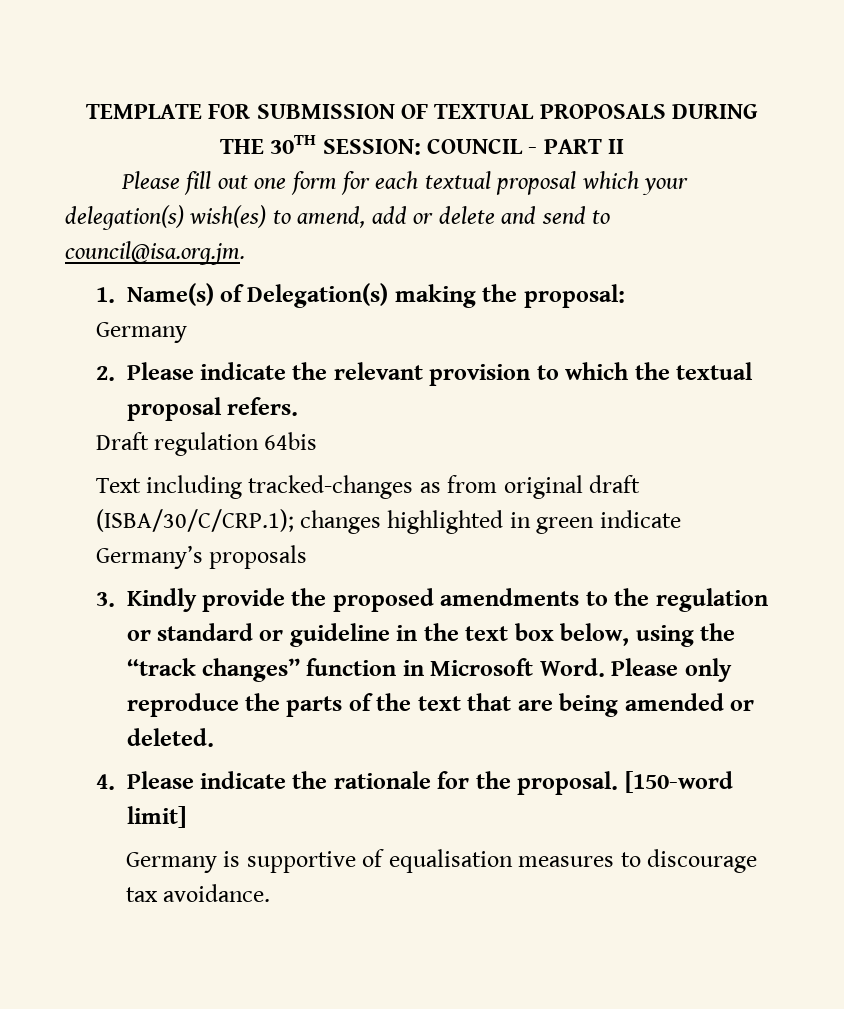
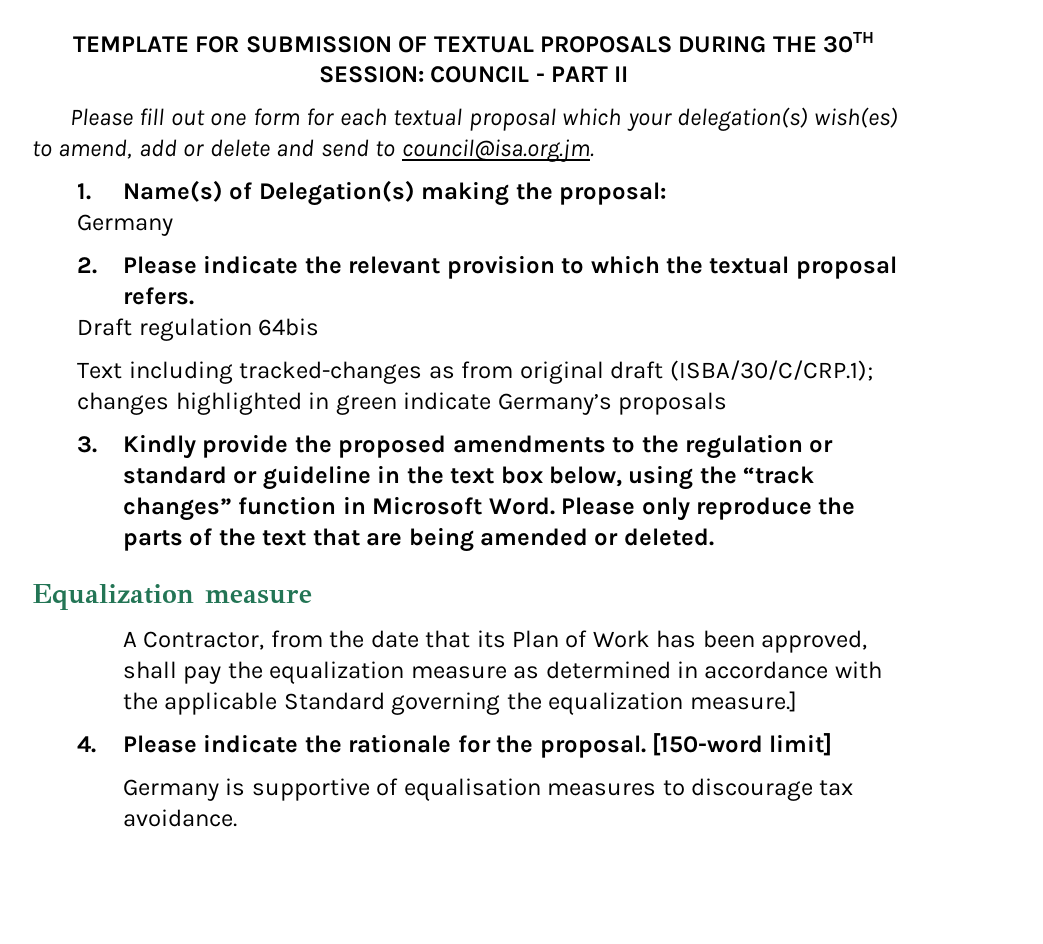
(214, 737) none -> [32,584,312,610] [122,630,868,653] [122,661,882,684] [122,691,797,715] // Equalization measure // A Contractor, from the date that its Plan of Work has been approved, shall pay the equalization measure as determined in accordance with the applicable Standard governing the equalization measure.]

